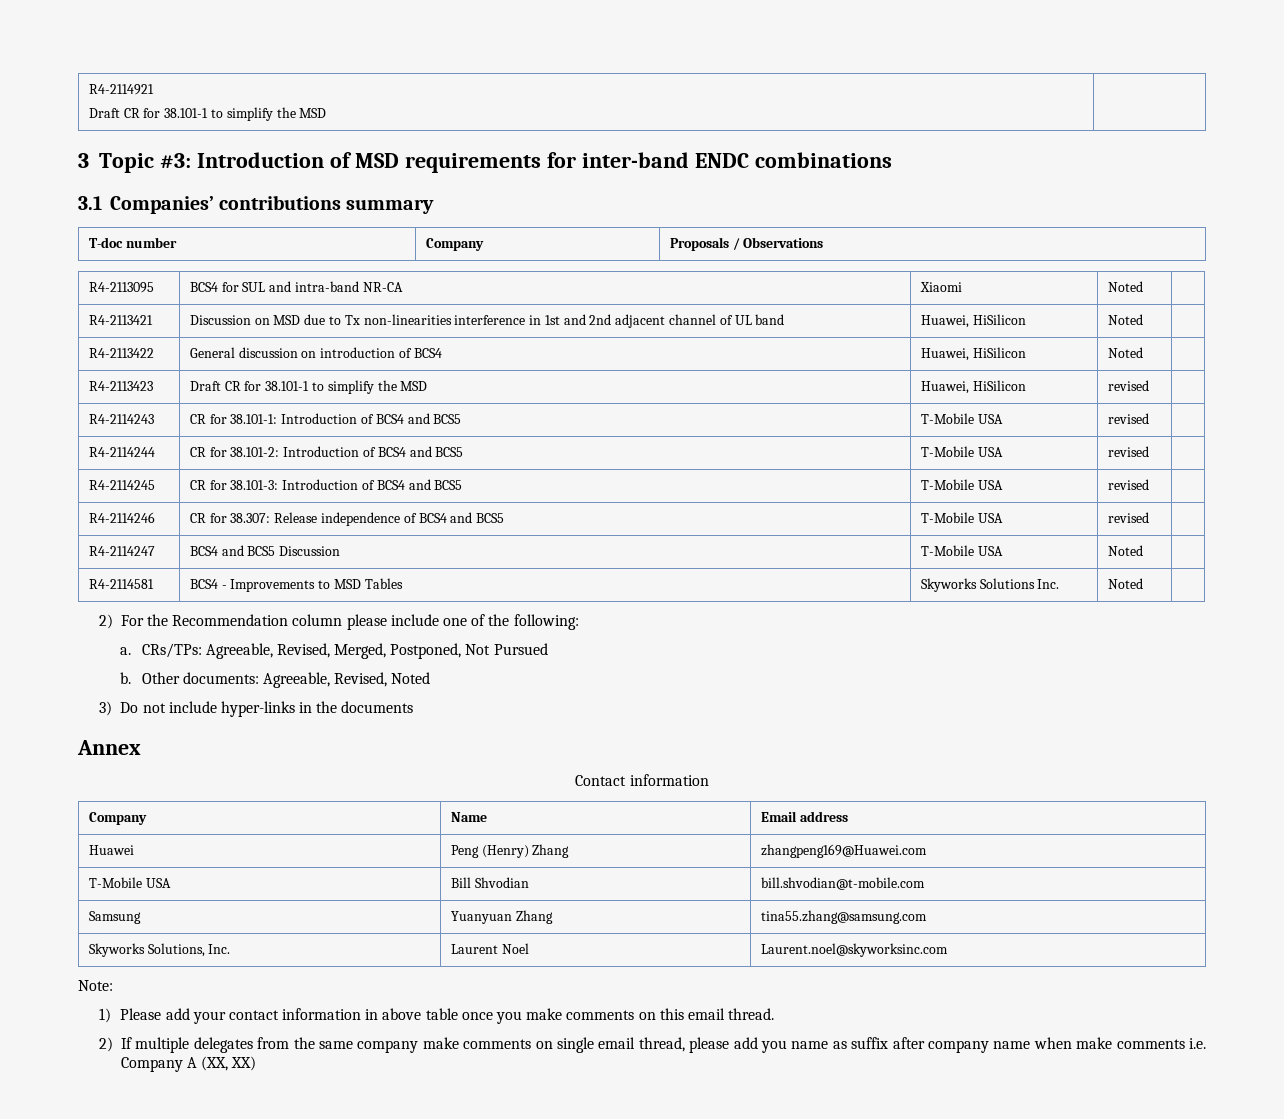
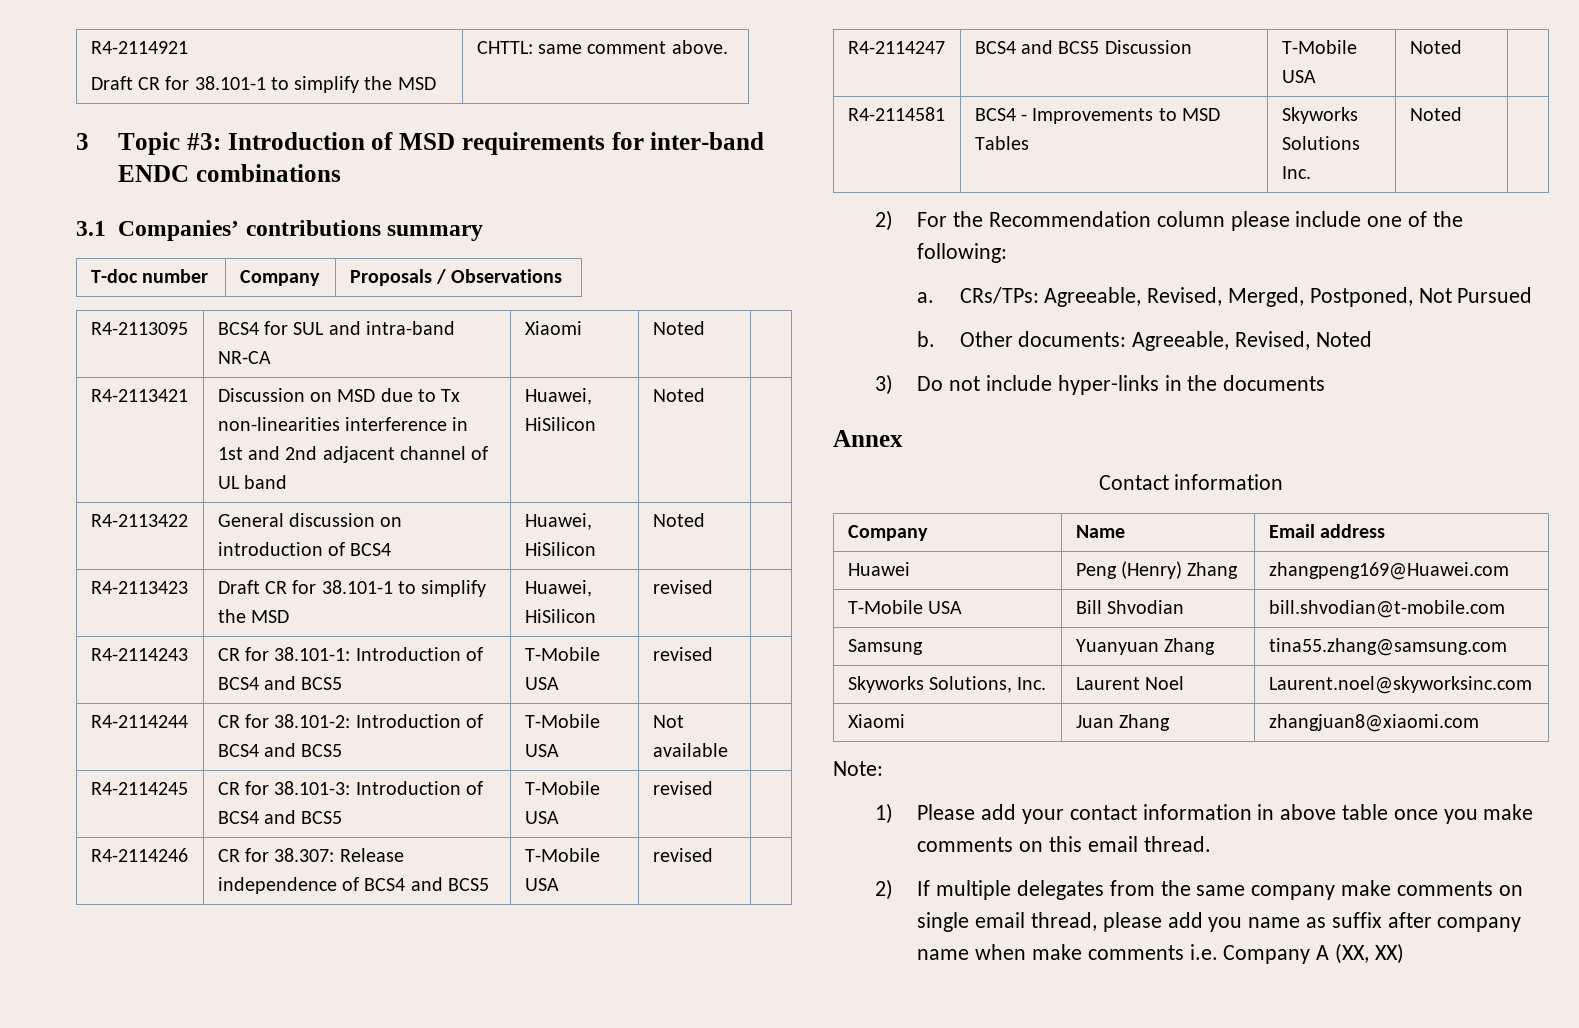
(327, 113) none -> [476,40,728,54] CHTTL: same comment above.
[1107,446,1149,457] revised -> [652,715,684,728] [652,743,728,757] Not available
(948, 950) none -> [847,714,905,728] [1075,714,1171,731] [1268,714,1479,732] // Xiaomi | Juan Zhang | zhangjuan8@xiaomi.com

